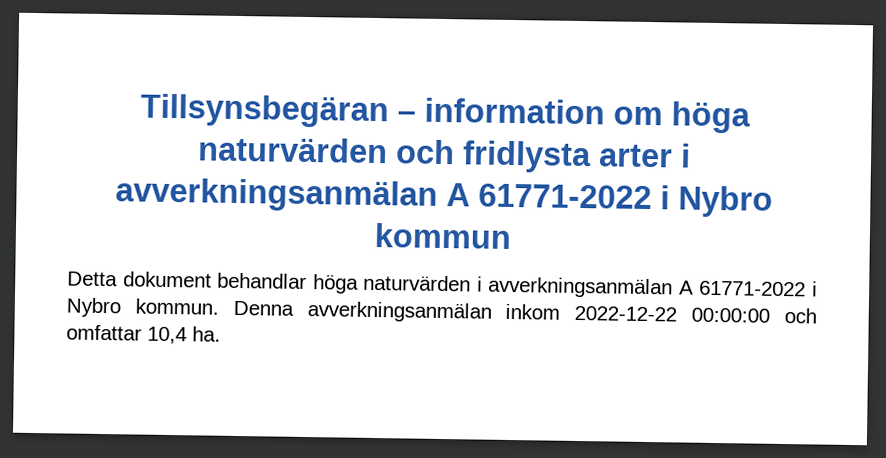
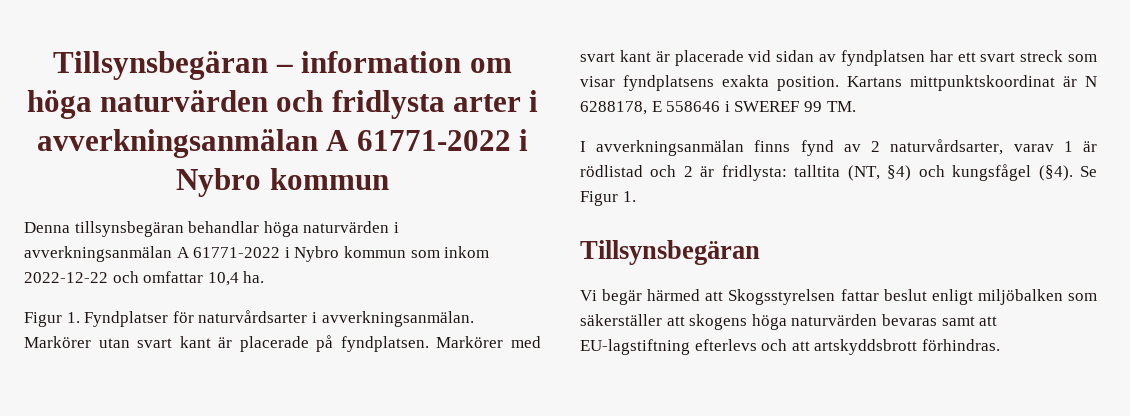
[67,271,212,288] Detta dokument -> [24,221,184,237] Denna tillsynsbegäran
[134,298,492,323] kommun. Denna avverkningsanmälan -> [343,246,440,258] kommun som
[691,307,771,323] 00:00:00 -> (108, 277) none
(221, 334) none -> [24,310,474,327] [24,335,541,352] [580,50,1097,66] [580,75,1097,91] [580,101,856,115] [580,139,1097,156] [580,164,1097,181] [580,191,636,206] [580,240,760,265] [580,289,1097,305] [580,314,998,330] [580,339,1000,355] // Figur 1. Fyndplatser för naturvårdsarter i avverkningsanmälan. Markörer utan svart kant är placerade på fyndplatsen. Markörer med svart kant är placerade vid sidan av fyndplatsen har ett svart streck som visar fyndplatsens exakta position. Kartans mittpunktskoordinat är N 6288178, E 558646 i SWEREF 99 TM. // I avverkningsanmälan finns fynd av 2 naturvårdsarter, varav 1 är rödlistad och 2 är fridlysta: talltita (NT, §4) och kungsfågel (§4). Se Figur 1. // Tillsynsbegäran // Vi begär härmed att Skogsstyrelsen fattar beslut enligt miljöbalken som säkerställer att skogens höga naturvärden bevaras samt att EU-lagstiftning efterlevs och att artskyddsbrott förhindras.

